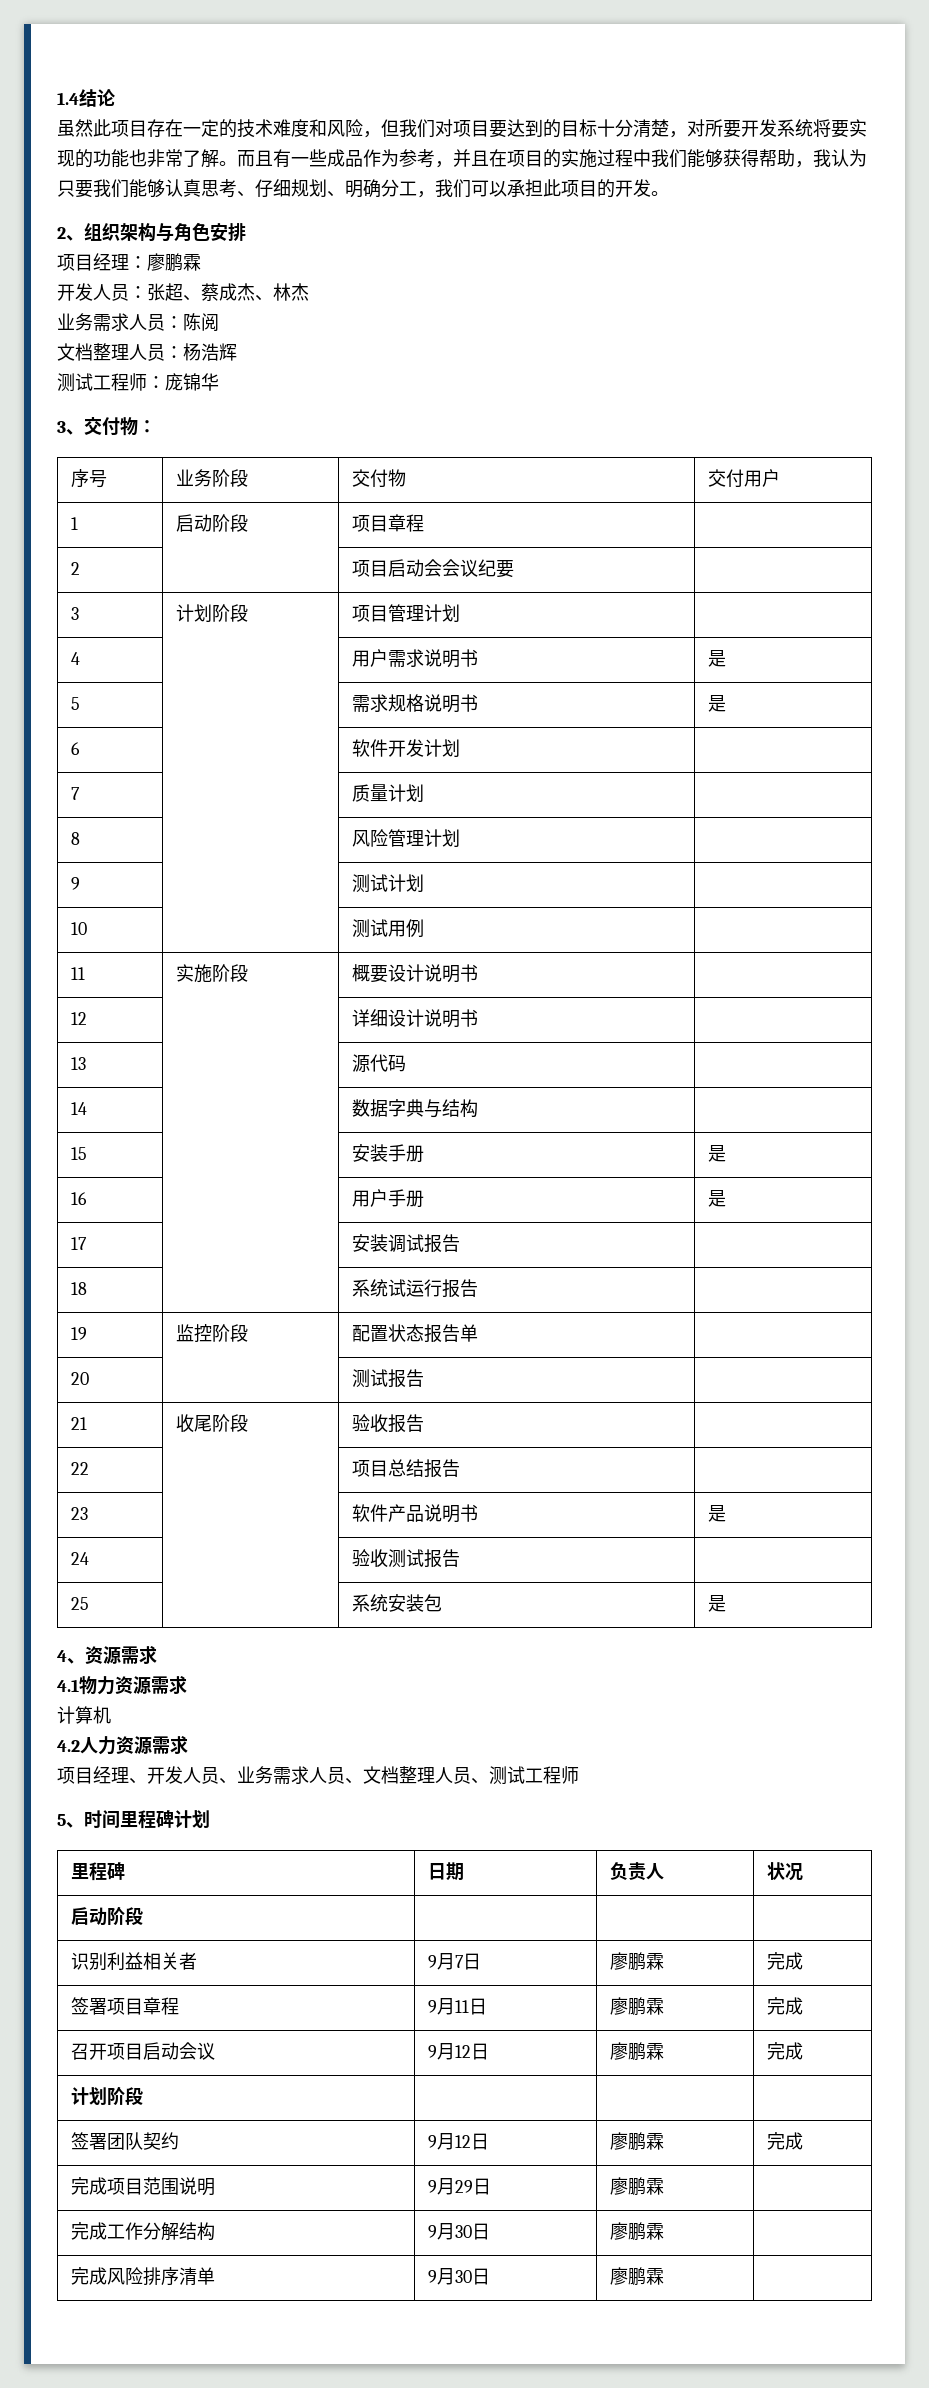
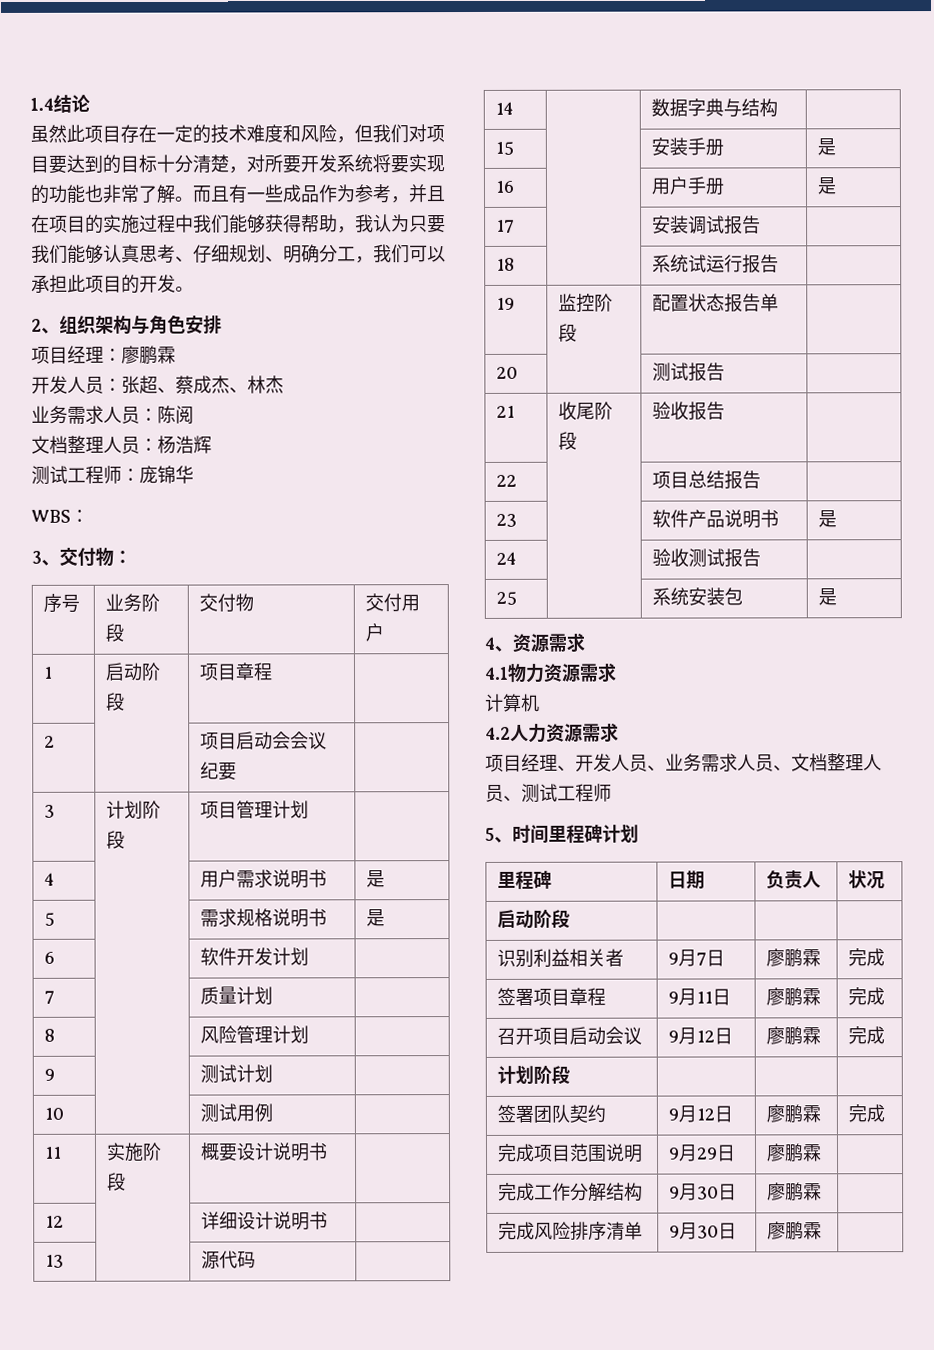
(219, 382) none -> [31,509,89,523] // WBS：

